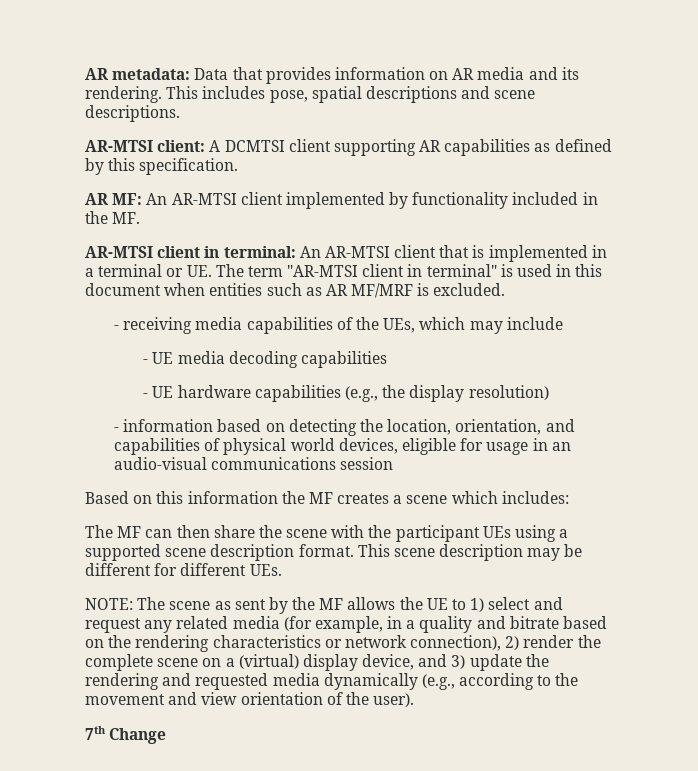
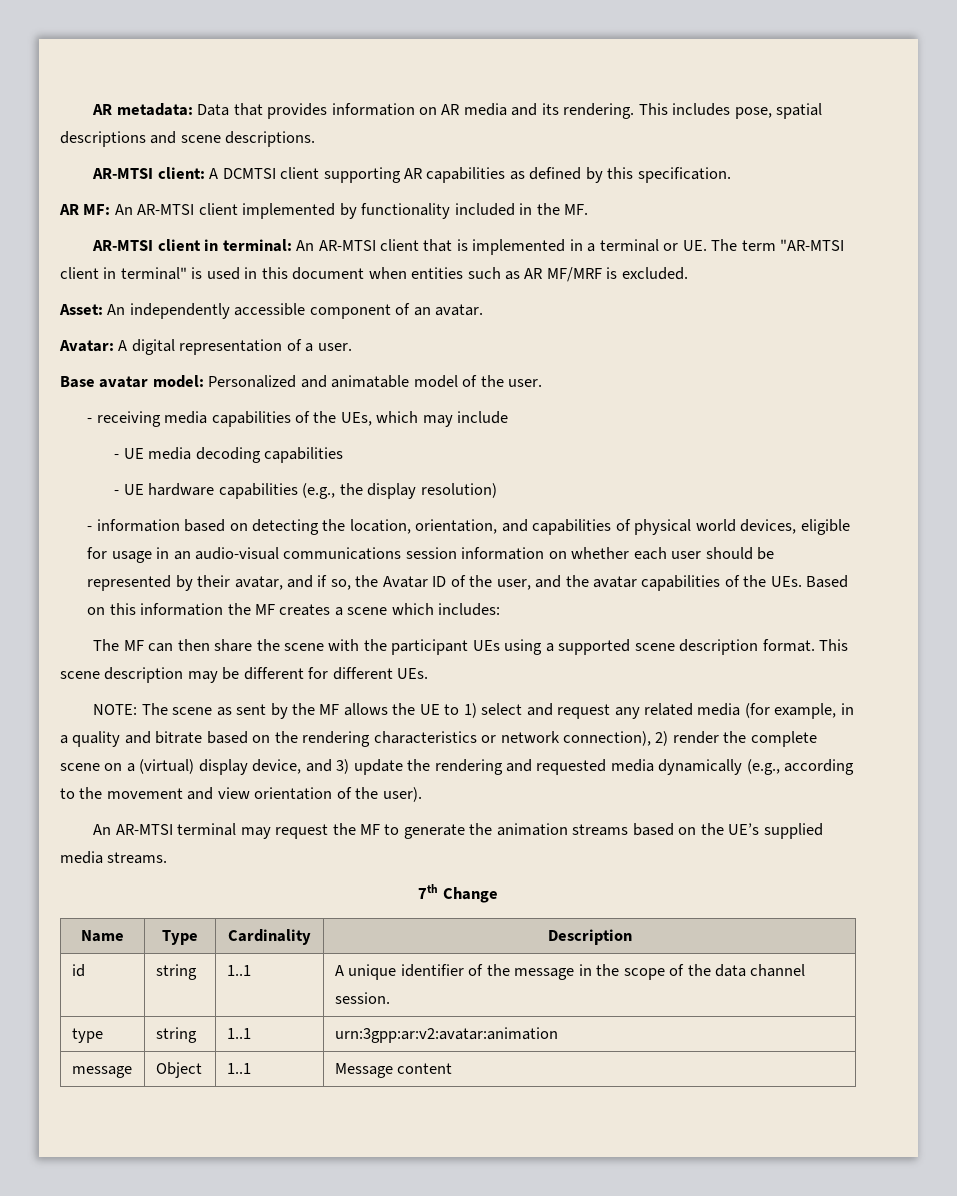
(506, 289) none -> [59,303,484,319] [59,339,352,355] [60,375,543,388] // Asset: An independently accessible component of an avatar. // Avatar: A digital representation of a user. // Base avatar model: Personalized and animatable model of the user.
(394, 463) // -> [461,547,775,560] [87,575,802,591] information on whether each user should be represented by their avatar, and if so, the Avatar ID of the user, and the avatar capabilities of the UEs.
[85,726,167,744] 7th Change -> [93,823,823,839] [60,851,168,864] [418,884,498,903] [81,930,124,942] [162,930,198,945] [228,929,311,945] [547,929,632,945] [71,964,85,977] [155,964,197,980] [226,965,251,976] [334,964,806,980] [334,992,390,1004] [71,1028,103,1043] [155,1027,197,1043] [226,1028,251,1039] [334,1027,558,1043] [71,1066,132,1078] [155,1062,202,1078] [226,1063,251,1074] [334,1063,453,1078] An AR-MTSI terminal may request the MF to generate the animation streams based on the UE’s supplied media streams. // 7th Change // Name | Type | Cardinality | Description // id | string | 1..1 | A unique identifier of the message in the scope of the data channel session. // type | string | 1..1 | urn:3gpp:ar:v2:avatar:animation // message | Object | 1..1 | Message content

